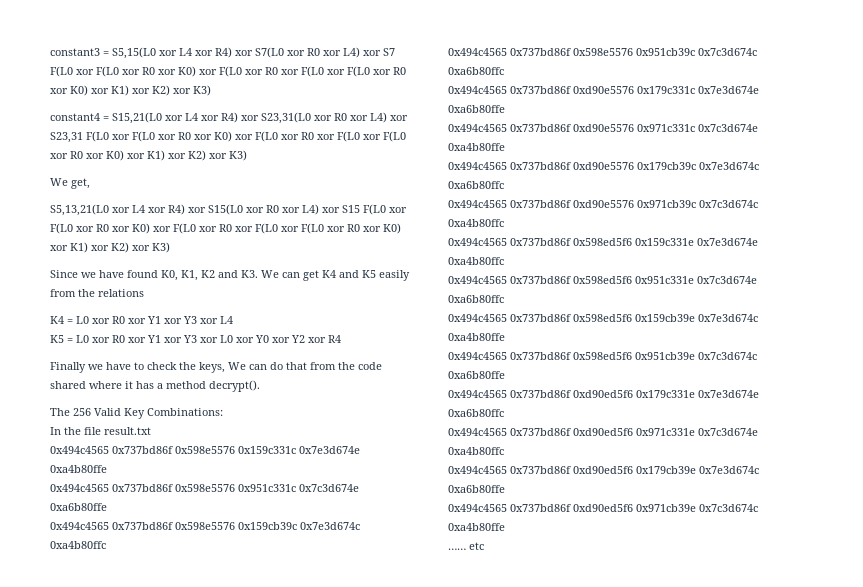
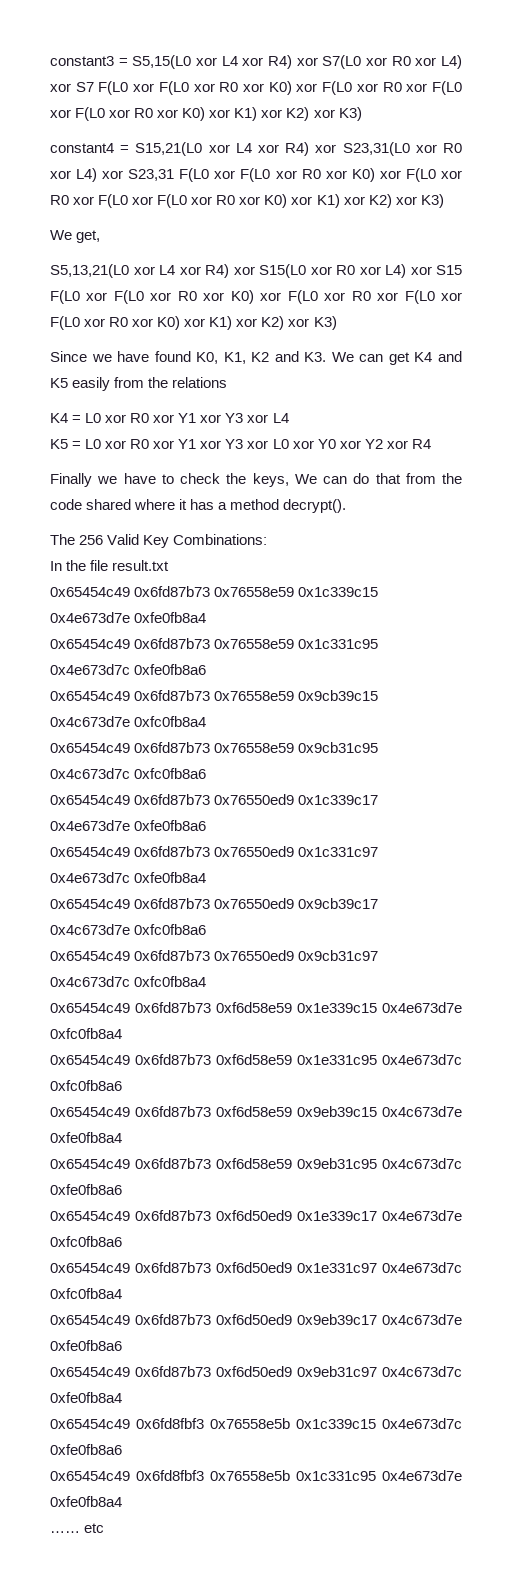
[50,446,360,454] [50,465,107,473] [50,484,359,492] [50,503,107,511] [50,522,360,530] [50,541,106,549] [448,48,757,56] [448,67,504,75] [448,86,759,94] [448,105,505,113] [448,124,758,132] [448,143,505,151] [448,162,759,170] [448,181,504,189] [448,200,758,208] [448,219,504,227] [448,238,758,246] [448,257,504,265] [448,276,757,284] [448,295,504,303] [448,314,758,322] [448,333,505,341] [448,352,757,360] [448,371,505,379] [448,390,759,398] [448,409,504,417] [448,428,758,436] [448,447,504,455] [448,466,759,474] [448,485,505,493] [448,504,758,512] [448,523,505,531] 0x494c4565 0x737bd86f 0x598e5576 0x159c331c 0x7e3d674e 0xa4b80ffe // 0x494c4565 0x737bd86f 0x598e5576 0x951c331c 0x7c3d674e 0xa6b80ffe // 0x494c4565 0x737bd86f 0x598e5576 0x159cb39c 0x7e3d674c 0xa4b80ffc // 0x494c4565 0x737bd86f 0x598e5576 0x951cb39c 0x7c3d674c 0xa6b80ffc // 0x494c4565 0x737bd86f 0xd90e5576 0x179c331c 0x7e3d674e 0xa6b80ffe // 0x494c4565 0x737bd86f 0xd90e5576 0x971c331c 0x7c3d674e 0xa4b80ffe // 0x494c4565 0x737bd86f 0xd90e5576 0x179cb39c 0x7e3d674c 0xa6b80ffc // 0x494c4565 0x737bd86f 0xd90e5576 0x971cb39c 0x7c3d674c 0xa4b80ffc // 0x494c4565 0x737bd86f 0x598ed5f6 0x159c331e 0x7e3d674e 0xa4b80ffc // 0x494c4565 0x737bd86f 0x598ed5f6 0x951c331e 0x7c3d674e 0xa6b80ffc // 0x494c4565 0x737bd86f 0x598ed5f6 0x159cb39e 0x7e3d674c 0xa4b80ffe // 0x494c4565 0x737bd86f 0x598ed5f6 0x951cb39e 0x7c3d674c 0xa6b80ffe // 0x494c4565 0x737bd86f 0xd90ed5f6 0x179c331e 0x7e3d674e 0xa6b80ffc // 0x494c4565 0x737bd86f 0xd90ed5f6 0x971c331e 0x7c3d674e 0xa4b80ffc // 0x494c4565 0x737bd86f 0xd90ed5f6 0x179cb39e 0x7e3d674c 0xa6b80ffe // 0x494c4565 0x737bd86f 0xd90ed5f6 0x971cb39e 0x7c3d674c 0xa4b80ffe -> [50,586,379,597] [50,612,207,623] [50,638,379,649] [50,664,207,675] [50,690,379,701] [50,716,207,727] [50,742,379,753] [50,768,207,779] [50,794,379,805] [50,820,207,831] [50,846,379,857] [50,872,207,883] [50,898,379,909] [50,924,207,935] [50,950,379,961] [50,976,207,987] [50,1002,462,1013] [50,1028,122,1039] [50,1054,462,1065] [50,1080,122,1091] [50,1106,462,1117] [50,1132,122,1143] [50,1158,462,1169] [50,1184,122,1195] [50,1210,462,1221] [50,1236,122,1247] [50,1262,462,1273] [50,1288,122,1299] [50,1314,462,1325] [50,1340,122,1351] [50,1366,462,1377] [50,1392,122,1403] [50,1418,462,1429] [50,1444,122,1455] [50,1470,462,1481] [50,1496,122,1507] 0x65454c49 0x6fd87b73 0x76558e59 0x1c339c15 0x4e673d7e 0xfe0fb8a4 // 0x65454c49 0x6fd87b73 0x76558e59 0x1c331c95 0x4e673d7c 0xfe0fb8a6 // 0x65454c49 0x6fd87b73 0x76558e59 0x9cb39c15 0x4c673d7e 0xfc0fb8a4 // 0x65454c49 0x6fd87b73 0x76558e59 0x9cb31c95 0x4c673d7c 0xfc0fb8a6 // 0x65454c49 0x6fd87b73 0x76550ed9 0x1c339c17 0x4e673d7e 0xfe0fb8a6 // 0x65454c49 0x6fd87b73 0x76550ed9 0x1c331c97 0x4e673d7c 0xfe0fb8a4 // 0x65454c49 0x6fd87b73 0x76550ed9 0x9cb39c17 0x4c673d7e 0xfc0fb8a6 // 0x65454c49 0x6fd87b73 0x76550ed9 0x9cb31c97 0x4c673d7c 0xfc0fb8a4 // 0x65454c49 0x6fd87b73 0xf6d58e59 0x1e339c15 0x4e673d7e 0xfc0fb8a4 // 0x65454c49 0x6fd87b73 0xf6d58e59 0x1e331c95 0x4e673d7c 0xfc0fb8a6 // 0x65454c49 0x6fd87b73 0xf6d58e59 0x9eb39c15 0x4c673d7e 0xfe0fb8a4 // 0x65454c49 0x6fd87b73 0xf6d58e59 0x9eb31c95 0x4c673d7c 0xfe0fb8a6 // 0x65454c49 0x6fd87b73 0xf6d50ed9 0x1e339c17 0x4e673d7e 0xfc0fb8a6 // 0x65454c49 0x6fd87b73 0xf6d50ed9 0x1e331c97 0x4e673d7c 0xfc0fb8a4 // 0x65454c49 0x6fd87b73 0xf6d50ed9 0x9eb39c17 0x4c673d7e 0xfe0fb8a6 // 0x65454c49 0x6fd87b73 0xf6d50ed9 0x9eb31c97 0x4c673d7c 0xfe0fb8a4 // 0x65454c49 0x6fd8fbf3 0x76558e5b 0x1c339c15 0x4e673d7c 0xfe0fb8a6 // 0x65454c49 0x6fd8fbf3 0x76558e5b 0x1c331c95 0x4e673d7e 0xfe0fb8a4

